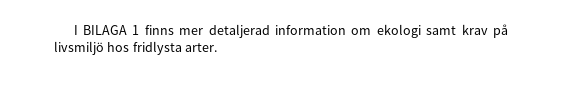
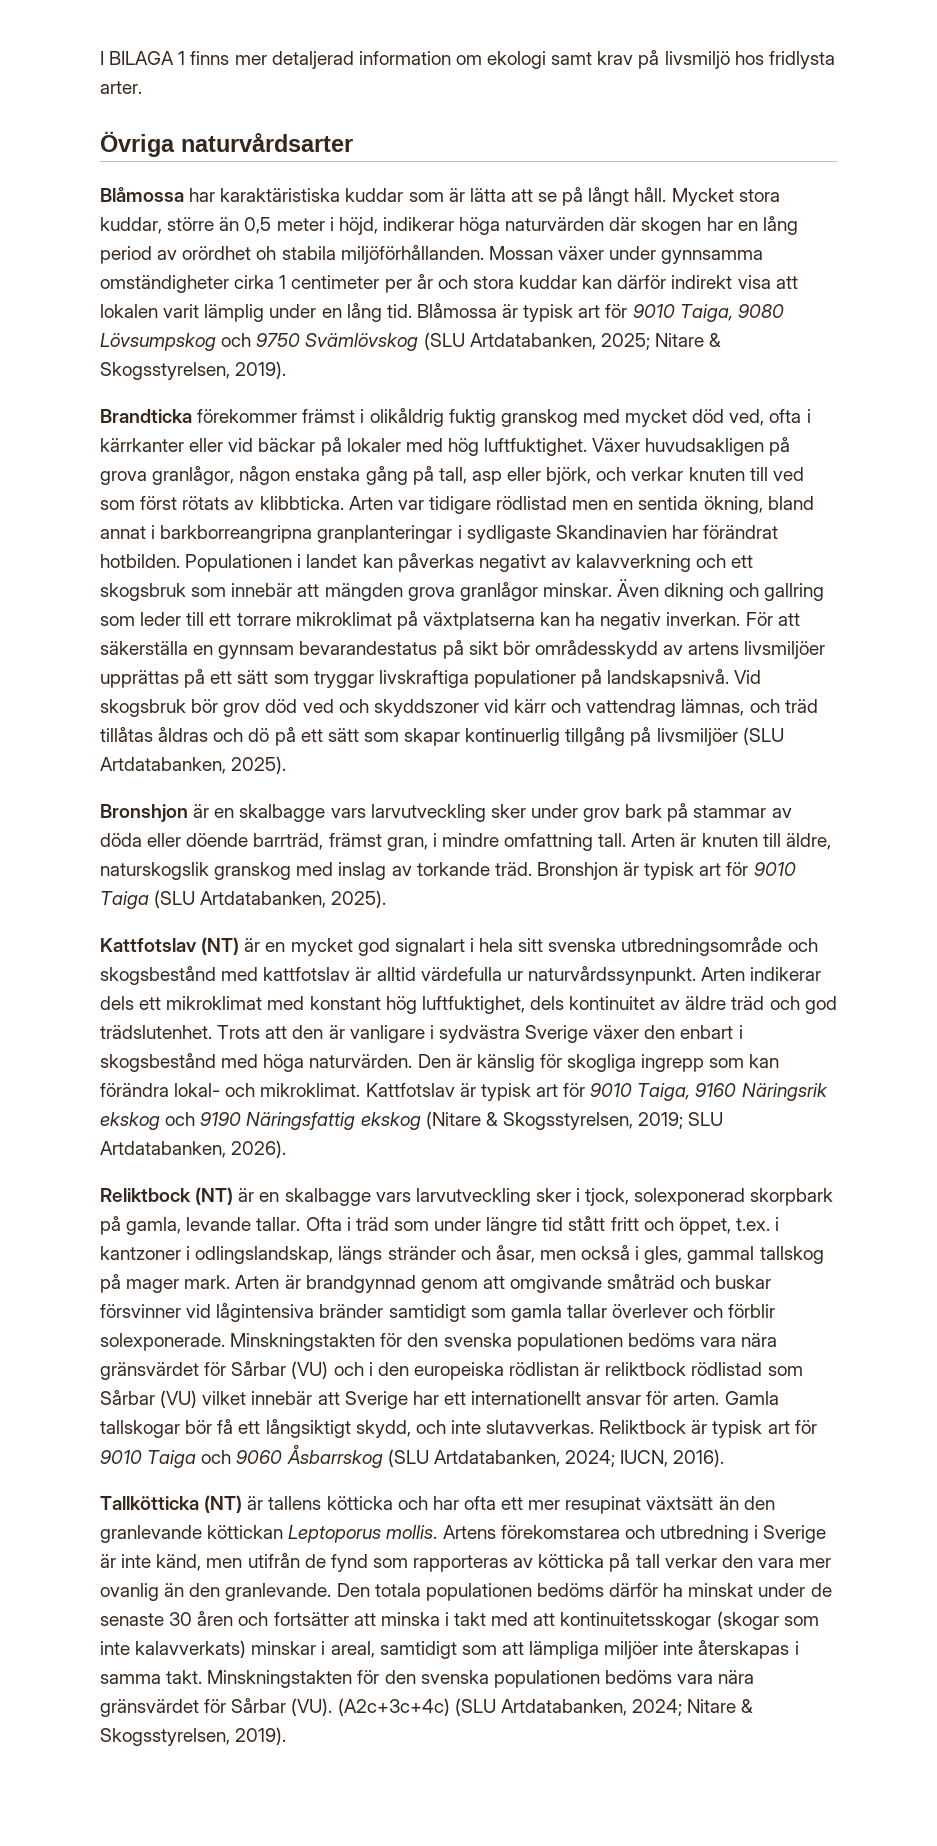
(218, 47) none -> [100,131,353,157] [100,187,780,206] [100,216,798,235] [100,245,764,264] [100,274,798,293] [100,303,784,322] [100,332,722,351] [100,361,287,380] [100,408,811,427] [100,437,791,456] [100,466,804,485] [100,496,814,514] [100,525,779,543] [100,553,754,572] [100,579,825,601] [100,611,800,630] [100,640,826,659] [100,669,762,688] [100,699,818,717] [100,727,784,746] [100,756,287,774] [100,803,792,822] [100,833,831,851] [100,862,796,880] [100,890,387,909] [100,937,818,956] [100,966,822,985] [100,996,837,1014] [100,1025,743,1043] [100,1053,780,1072] [100,1083,828,1101] [100,1111,724,1130] [100,1140,287,1158] [100,1187,834,1206] [100,1216,780,1235] [100,1245,824,1264] [100,1274,772,1293] [100,1303,776,1322] [100,1333,778,1351] [100,1361,803,1380] [100,1390,779,1409] [100,1419,817,1438] [100,1444,725,1468] [100,1495,775,1514] [100,1525,827,1543] [100,1553,832,1572] [100,1583,832,1601] [100,1611,819,1630] [100,1640,799,1659] [100,1670,755,1688] [100,1698,754,1717] [100,1727,287,1746] // Övriga naturvårdsarter // Blåmossa har karaktäristiska kuddar som är lätta att se på långt håll. Mycket stora kuddar, större än 0,5 meter i höjd, indikerar höga naturvärden där skogen har en lång period av orördhet oh stabila miljöförhållanden. Mossan växer under gynnsamma omständigheter cirka 1 centimeter per år och stora kuddar kan därför indirekt visa att lokalen varit lämplig under en lång tid. Blåmossa är typisk art för 9010 Taiga, 9080 Lövsumpskog och 9750 Svämlövskog (SLU Artdatabanken, 2025; Nitare & Skogsstyrelsen, 2019). // Brandticka förekommer främst i olikåldrig fuktig granskog med mycket död ved, ofta i kärrkanter eller vid bäckar på lokaler med hög luftfuktighet. Växer huvudsakligen på grova granlågor, någon enstaka gång på tall, asp eller björk, och verkar knuten till ved som först rötats av klibbticka. Arten var tidigare rödlistad men en sentida ökning, bland annat i barkborreangripna granplanteringar i sydligaste Skandinavien har förändrat hotbilden. Populationen i landet kan påverkas negativt av kalavverkning och ett skogsbruk som innebär att mängden grova granlågor minskar. Även dikning och gallring som leder till ett torrare mikroklimat på växtplatserna kan ha negativ inverkan. För att säkerställa en gynnsam bevarandestatus på sikt bör områdesskydd av artens livsmiljöer upprättas på ett sätt som tryggar livskraftiga populationer på landskapsnivå. Vid skogsbruk bör grov död ved och skyddszoner vid kärr och vattendrag lämnas, och träd tillåtas åldras och dö på ett sätt som skapar kontinuerlig tillgång på livsmiljöer (SLU Artdatabanken, 2025). // Bronshjon är en skalbagge vars larvutveckling sker under grov bark på stammar av döda eller döende barrträd, främst gran, i mindre omfattning tall. Arten är knuten till äldre, naturskogslik granskog med inslag av torkande träd. Bronshjon är typisk art för 9010 Taiga (SLU Artdatabanken, 2025). // Kattfotslav (NT) är en mycket god signalart i hela sitt svenska utbredningsområde och skogsbestånd med kattfotslav är alltid värdefulla ur naturvårdssynpunkt. Arten indikerar dels ett mikroklimat med konstant hög luftfuktighet, dels kontinuitet av äldre träd och god trädslutenhet. Trots att den är vanligare i sydvästra Sverige växer den enbart i skogsbestånd med höga naturvärden. Den är känslig för skogliga ingrepp som kan förändra lokal- och mikroklimat. Kattfotslav är typisk art för 9010 Taiga, 9160 Näringsrik ekskog och 9190 Näringsfattig ekskog (Nitare & Skogsstyrelsen, 2019; SLU Artdatabanken, 2026). // Reliktbock (NT) är en skalbagge vars larvutveckling sker i tjock, solexponerad skorpbark på gamla, levande tallar. Ofta i träd som under längre tid stått fritt och öppet, t.ex. i kantzoner i odlingslandskap, längs stränder och åsar, men också i gles, gammal tallskog på mager mark. Arten är brandgynnad genom att omgivande småträd och buskar försvinner vid lågintensiva bränder samtidigt som gamla tallar överlever och förblir solexponerade. Minskningstakten för den svenska populationen bedöms vara nära gränsvärdet för Sårbar (VU) och i den europeiska rödlistan är reliktbock rödlistad som Sårbar (VU) vilket innebär att Sverige har ett internationellt ansvar för arten. Gamla tallskogar bör få ett långsiktigt skydd, och inte slutavverkas. Reliktbock är typisk art för 9010 Taiga och 9060 Åsbarrskog (SLU Artdatabanken, 2024; IUCN, 2016). // Tallkötticka (NT) är tallens kötticka och har ofta ett mer resupinat växtsätt än den granlevande köttickan Leptoporus mollis. Artens förekomstarea och utbredning i Sverige är inte känd, men utifrån de fynd som rapporteras av kötticka på tall verkar den vara mer ovanlig än den granlevande. Den totala populationen bedöms därför ha minskat under de senaste 30 åren och fortsätter att minska i takt med att kontinuitetsskogar (skogar som inte kalavverkats) minskar i areal, samtidigt som att lämpliga miljöer inte återskapas i samma takt. Minskningstakten för den svenska populationen bedöms vara nära gränsvärdet för Sårbar (VU). (A2c+3c+4c) (SLU Artdatabanken, 2024; Nitare & Skogsstyrelsen, 2019).

